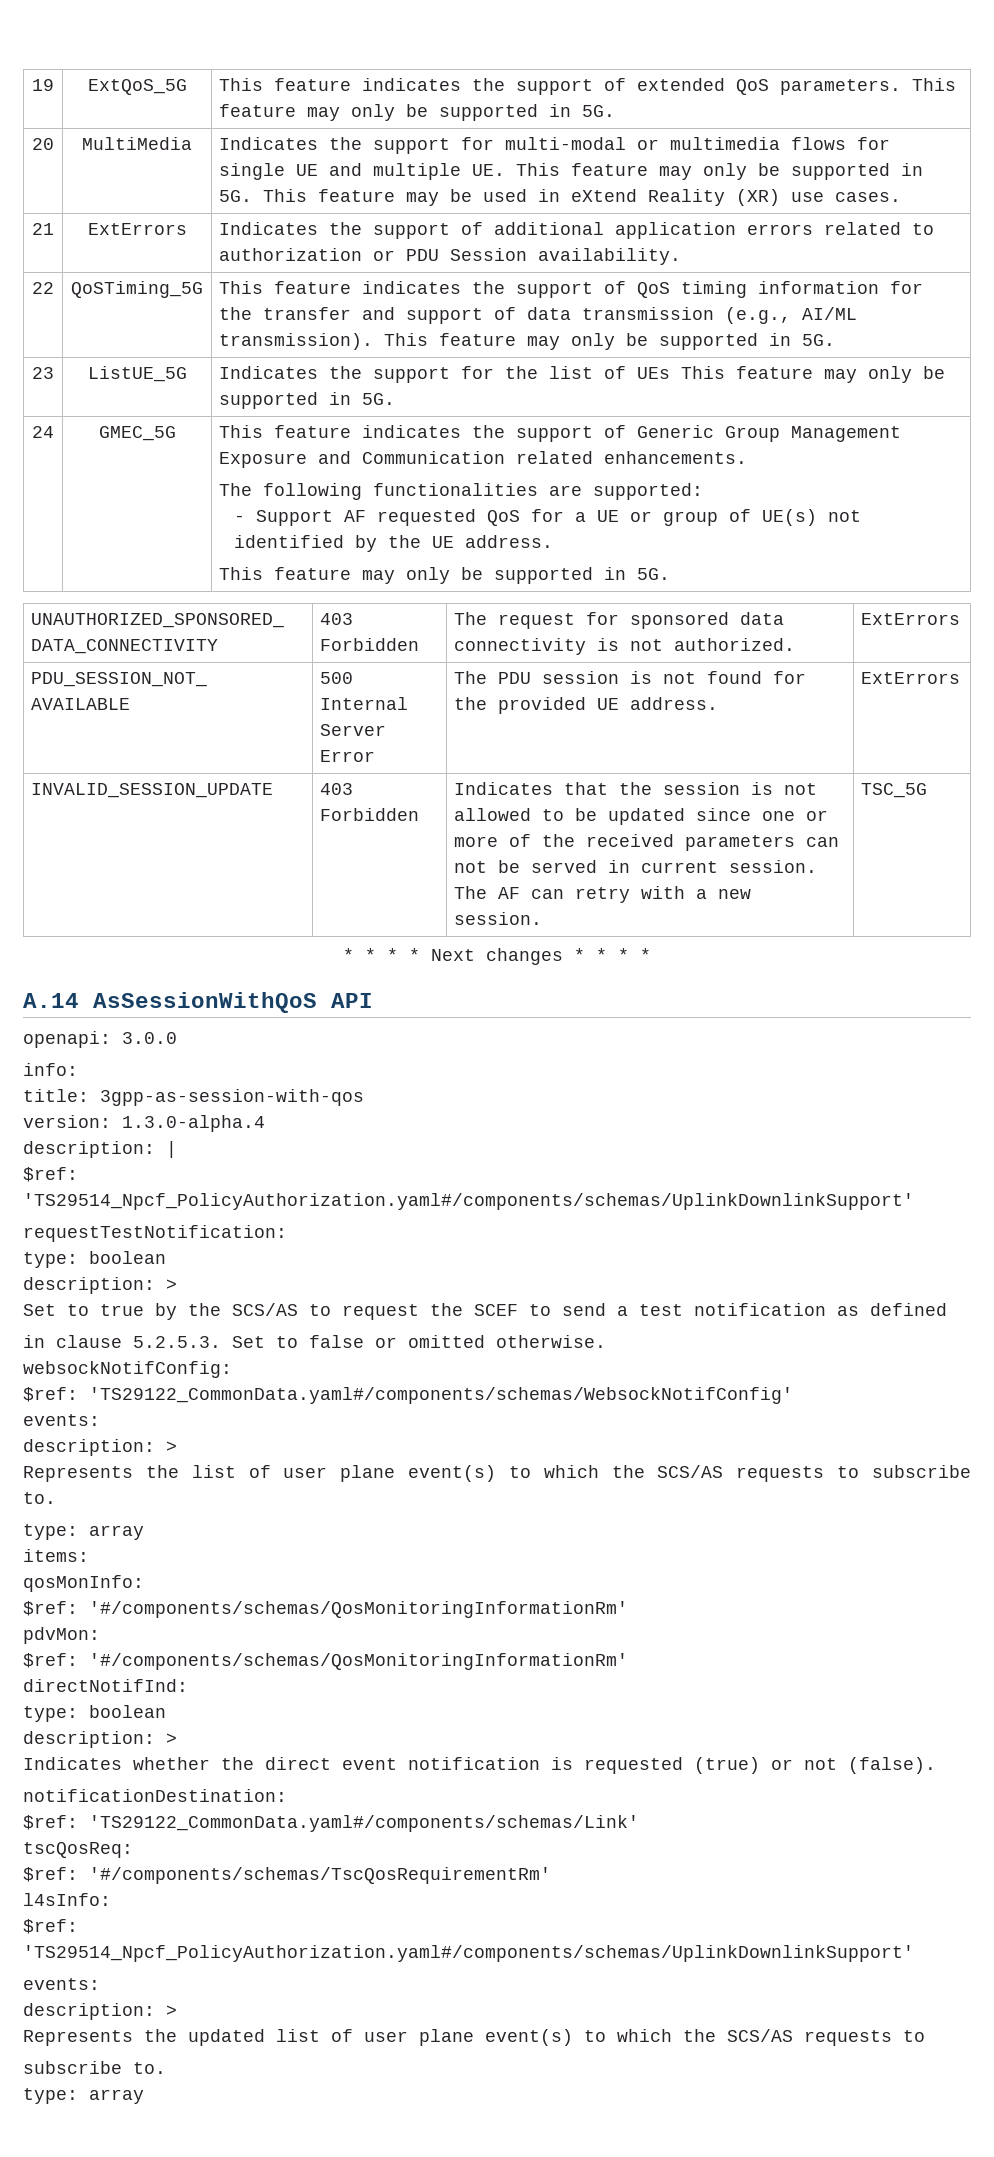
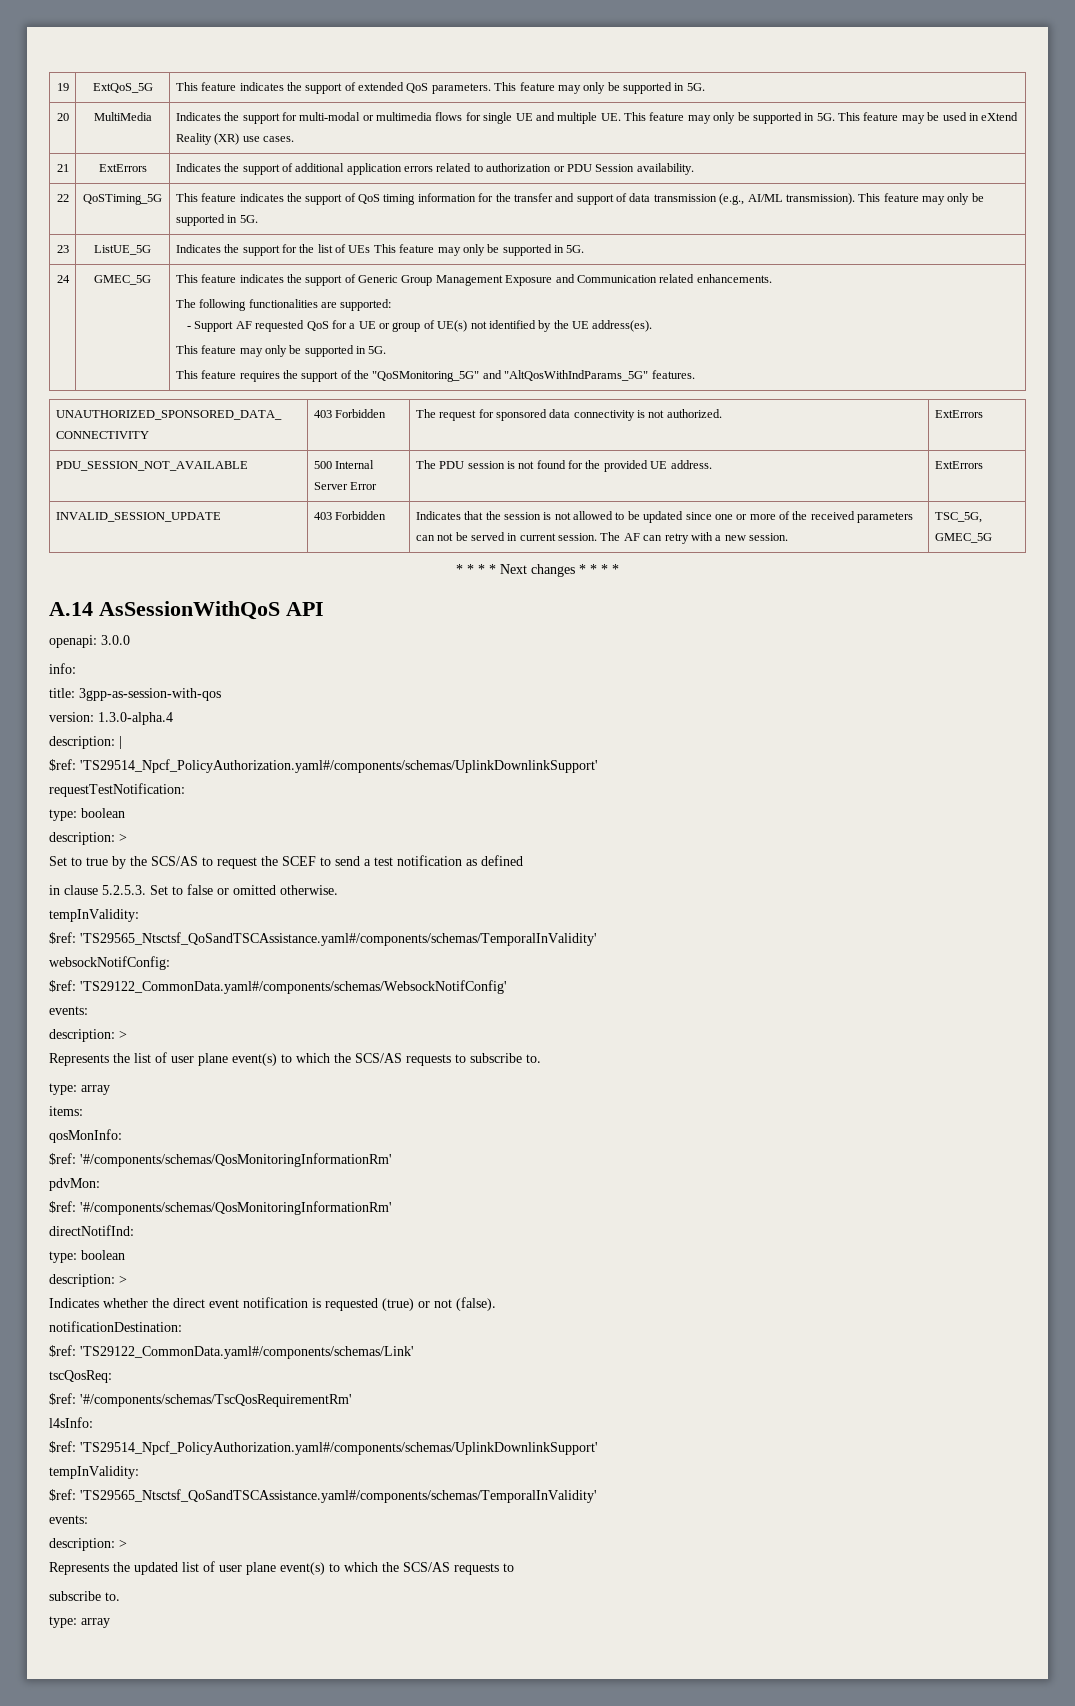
[464,535,553,548] [219,567,671,584] address. // This feature may only be supported in 5G. -> [592,320,653,332] [175,345,387,357] [175,370,695,382] address(es). // This feature may only be supported in 5G. // This feature requires the support of the "QoSMonitoring_5G" and "AltQosWithIndParams_5G" features.
[861,783,928,798] TSC_5G -> [934,512,982,523] [934,533,992,543] TSC_5G, GMEC_5G
(606, 1341) none -> [49,909,139,922] [49,932,597,946] // tempInValidity: // $ref: 'TS29565_Ntsctsf_QoSandTSCAssistance.yaml#/components/schemas/TemporalInValidity'
(914, 1953) none -> [49,1466,139,1479] [49,1489,597,1503] // tempInValidity: // $ref: 'TS29565_Ntsctsf_QoSandTSCAssistance.yaml#/components/schemas/TemporalInValidity'

